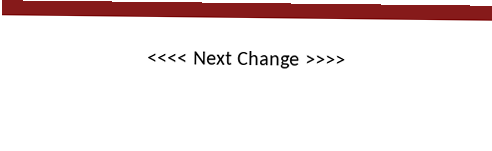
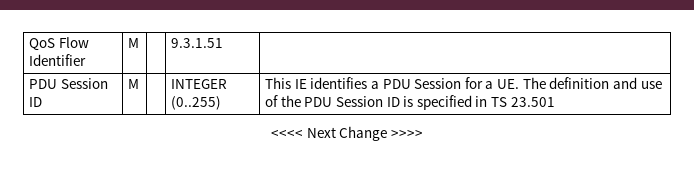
(147, 58) none -> [28,37,89,51] [28,54,86,66] [127,38,139,48] [170,38,223,48] [28,78,108,89] [28,97,42,107] [127,79,139,89] [170,79,227,89] [170,96,221,110] [264,77,662,89] [264,95,555,110] QoS Flow Identifier | M | | 9.3.1.51 | // PDU Session ID | M | | INTEGER (0..255) | This IE identifies a PDU Session for a UE. The definition and use of the PDU Session ID is specified in TS 23.501 //

